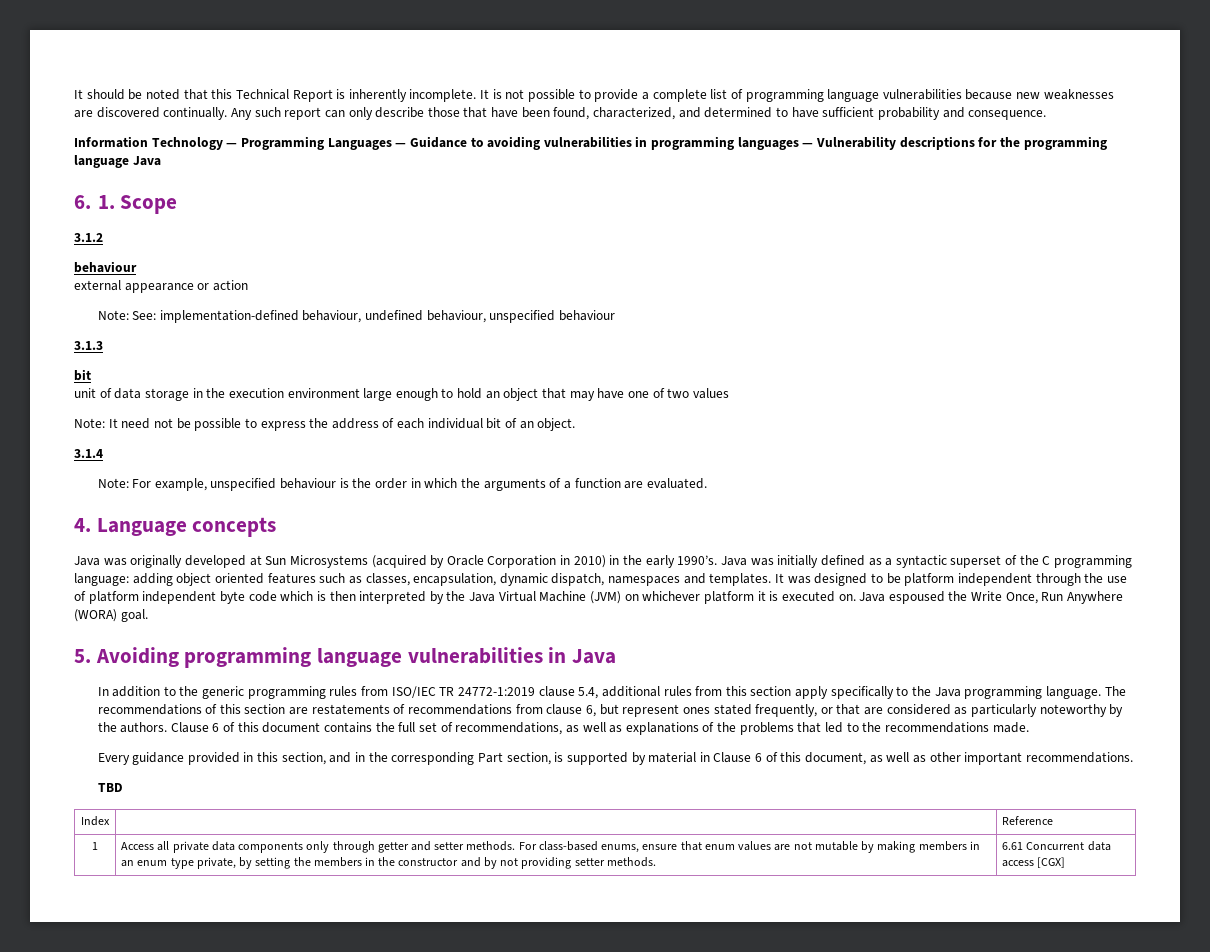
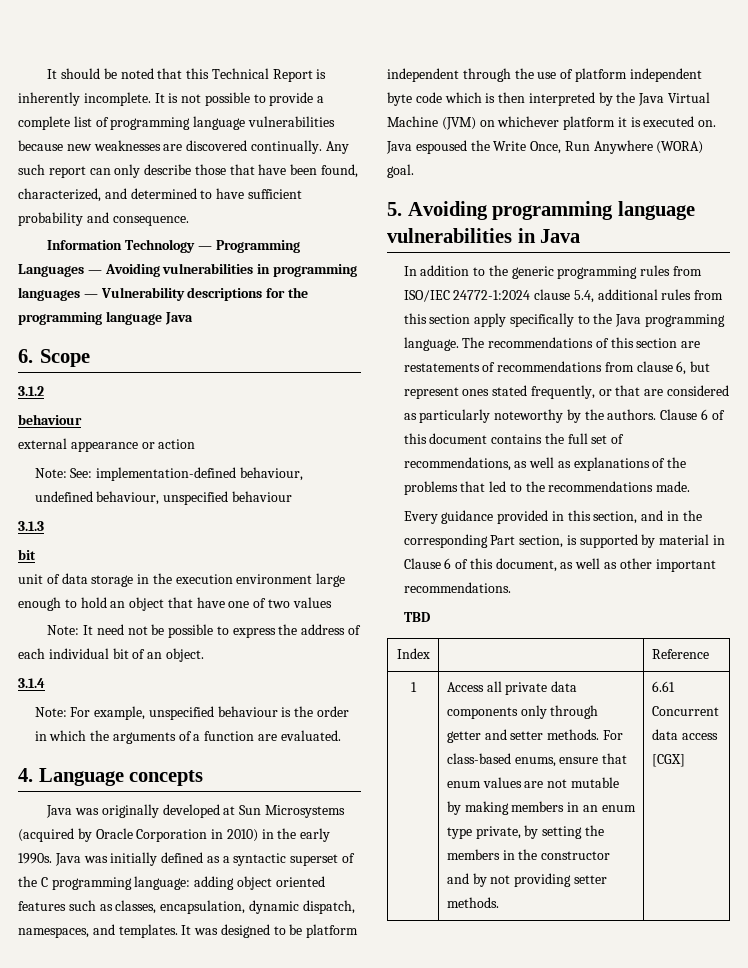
[409,136,541,150] Guidance to avoiding -> [104,263,160,277] Avoiding
[97,195,115,209] 1. -> (33, 356) none
[569,391,595,401] may -> (193, 602) none
[677,555,718,565] 1990’s. -> [18,853,52,864] 1990s.
[608,576,681,586] namespaces -> [18,927,89,938] namespaces,
[439,687,535,696] TR 24772-1:2019 -> [453,290,531,300] 24772-1:2024

